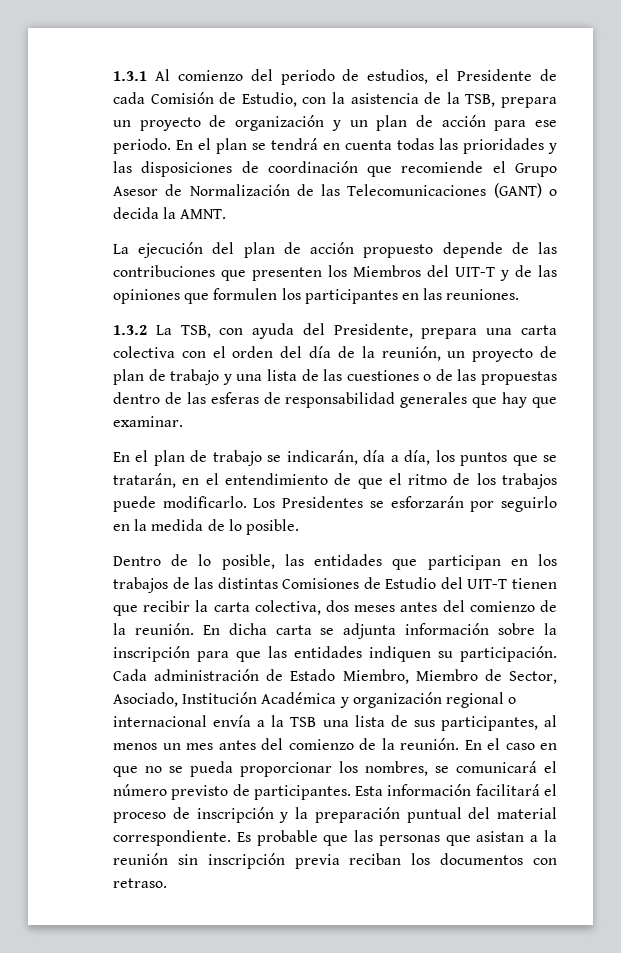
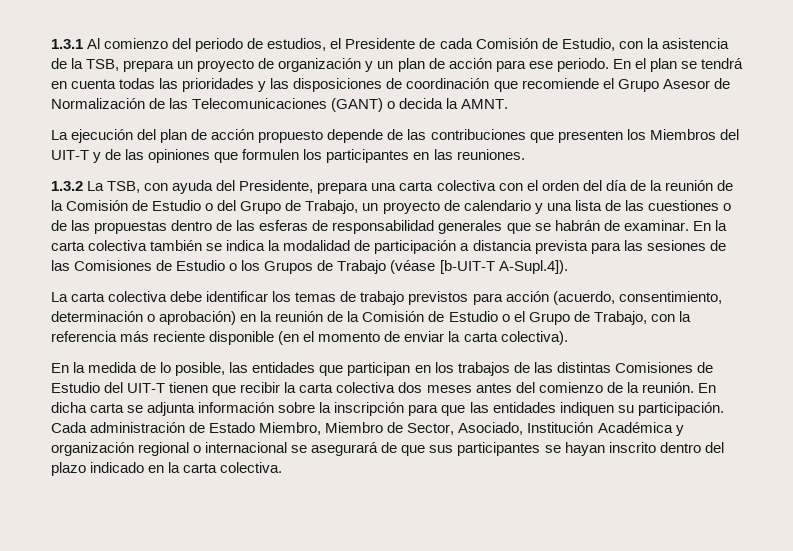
[381,346,557,362] [113,369,220,385] reunión, un proyecto de plan de trabajo -> [664,180,733,191] [51,200,531,214] reunión de la Comisión de Estudio o del Grupo de Trabajo, un proyecto de calendario
[502,392,558,408] [113,416,183,427] [113,450,557,466] [113,473,557,489] [113,496,557,512] [113,519,299,535] [113,556,161,566] hay que examinar. // En el plan de trabajo se indicarán, día a día, los puntos que se tratarán, en el entendimiento de que el ritmo de los trabajos puede modificarlo. Los Presidentes se esforzarán por seguirlo en la medida de lo posible. // Dentro -> [534,220,727,231] [51,240,726,254] [51,260,568,274] [51,291,722,305] [51,311,691,325] [51,331,568,345] [51,362,138,373] se habrán de examinar. En la carta colectiva también se indica la modalidad de participación a distancia prevista para las sesiones de las Comisiones de Estudio o los Grupos de Trabajo (véase [b-UIT-T A-Supl.4]). // La carta colectiva debe identificar los temas de trabajo previstos para acción (acuerdo, consentimiento, determinación o aprobación) en la reunión de la Comisión de Estudio o el Grupo de Trabajo, con la referencia más reciente disponible (en el momento de enviar la carta colectiva). // En la medida
[254,600,321,615] colectiva, -> [336,382,396,393] colectiva
[213,715,557,731] [113,738,557,750] [113,761,557,777] [113,784,557,800] [113,807,557,823] [113,830,557,846] [113,853,557,869] [113,878,167,888] envía a la TSB una lista de sus participantes, al menos un mes antes del comienzo de la reunión. En el caso en que no se pueda proporcionar los nombres, se comunicará el número previsto de participantes. Esta información facilitará el proceso de inscripción y la preparación puntual del material correspondiente. Es probable que las personas que asistan a la reunión sin inscripción previa reciban los documentos con retraso. -> [291,442,724,456] [51,462,283,476] se asegurará de que sus participantes se hayan inscrito dentro del plazo indicado en la carta colectiva.

